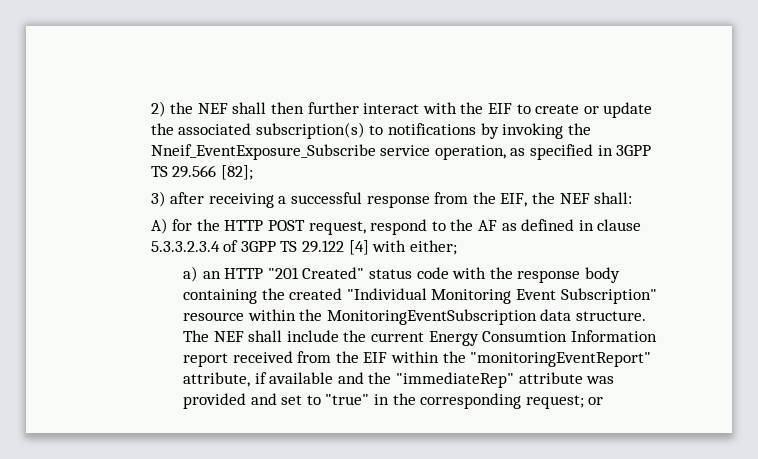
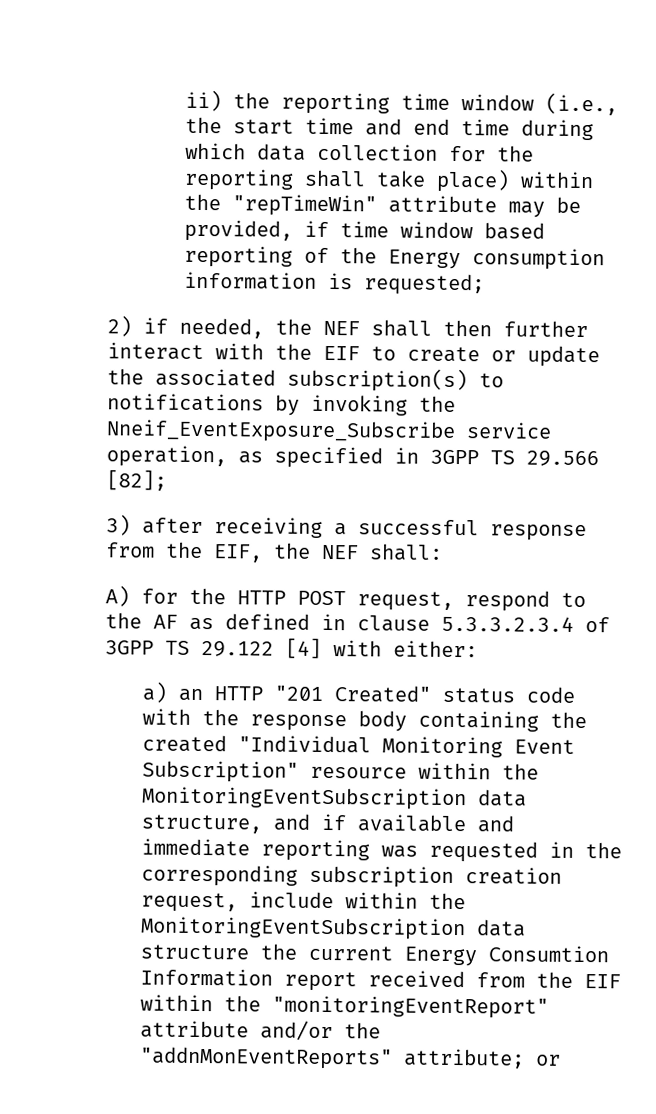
[150,101,166,117] 2) -> [185,89,619,116] [185,116,595,141] [185,142,535,162] [184,168,595,193] [184,193,582,218] [184,219,546,242] [184,245,606,271] [184,271,486,296] [107,315,265,339] ii) the reporting time window (i.e., the start time and end time during which data collection for the reporting shall take place) within the "repTimeWin" attribute may be provided, if time window based reporting of the Energy consumption information is requested; // 2) if needed,
[409,240,457,255] either; -> [393,640,479,658] either:
[575,311,646,321] [183,330,339,342] structure. The NEF shall include -> [141,813,515,834] [141,838,623,863] [141,864,563,889] [141,891,467,913] [141,916,527,941] [140,944,250,960] structure, and if available and immediate reporting was requested in the corresponding subscription creation request, include within the MonitoringEventSubscription data structure
[183,372,615,388] [183,393,584,409] attribute, if available and the "immediateRep" attribute was provided and set to "true" in the corresponding request; -> [140,1020,382,1042] [139,1046,526,1070] attribute and/or the "addnMonEventReports" attribute;

